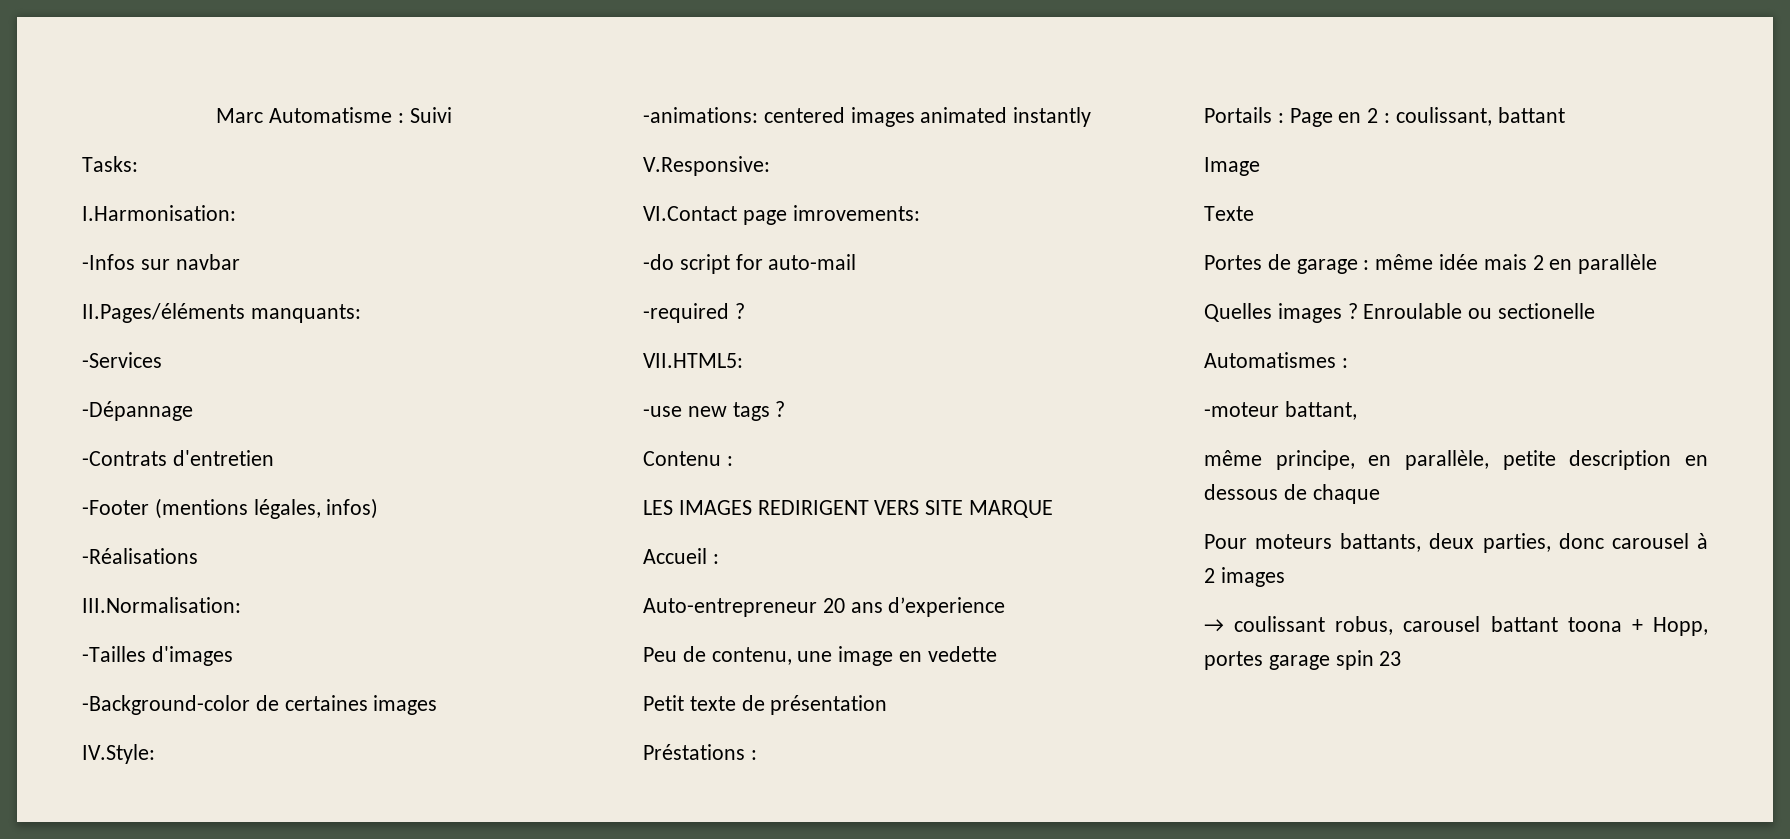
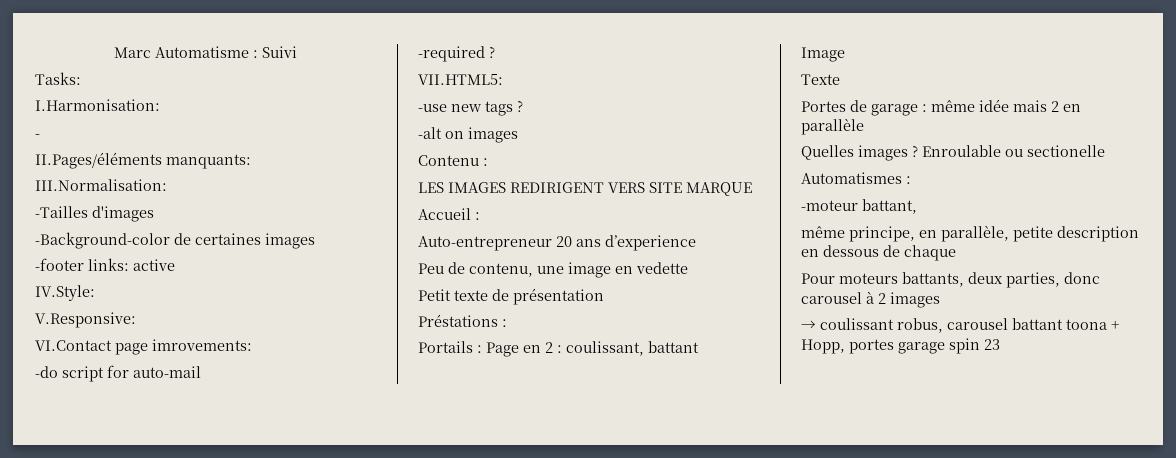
[82,254,240,270] -Infos sur navbar -> [35,134,40,138] -
[82,352,162,368] [82,401,193,421] [82,450,274,466] [82,498,379,519] [82,548,198,564] // -Services // -Dépannage // -Contrats d'entretien // -Footer (mentions légales, infos) // -Réalisations -> (251, 161) none
[82,744,155,764] [643,107,1092,127] IV.Style: // -animations: centered images animated instantly -> [35,258,175,271] [35,285,95,301] -footer links: active // IV.Style:
(786, 409) none -> [418,127,518,143] // -alt on images

